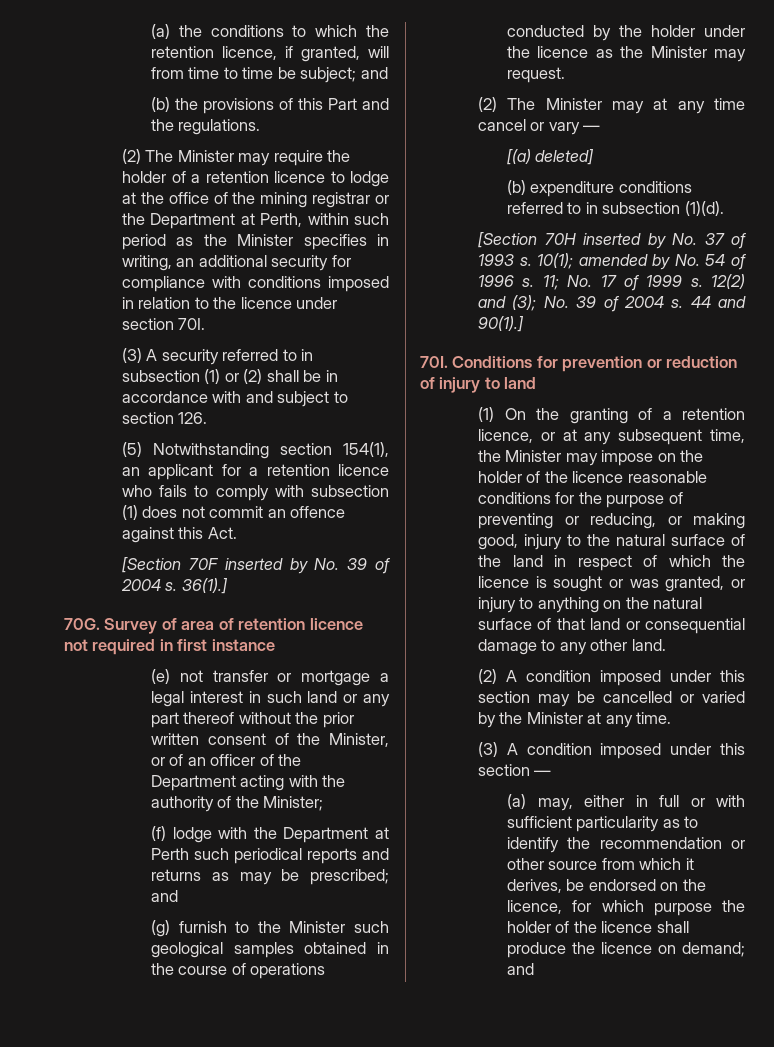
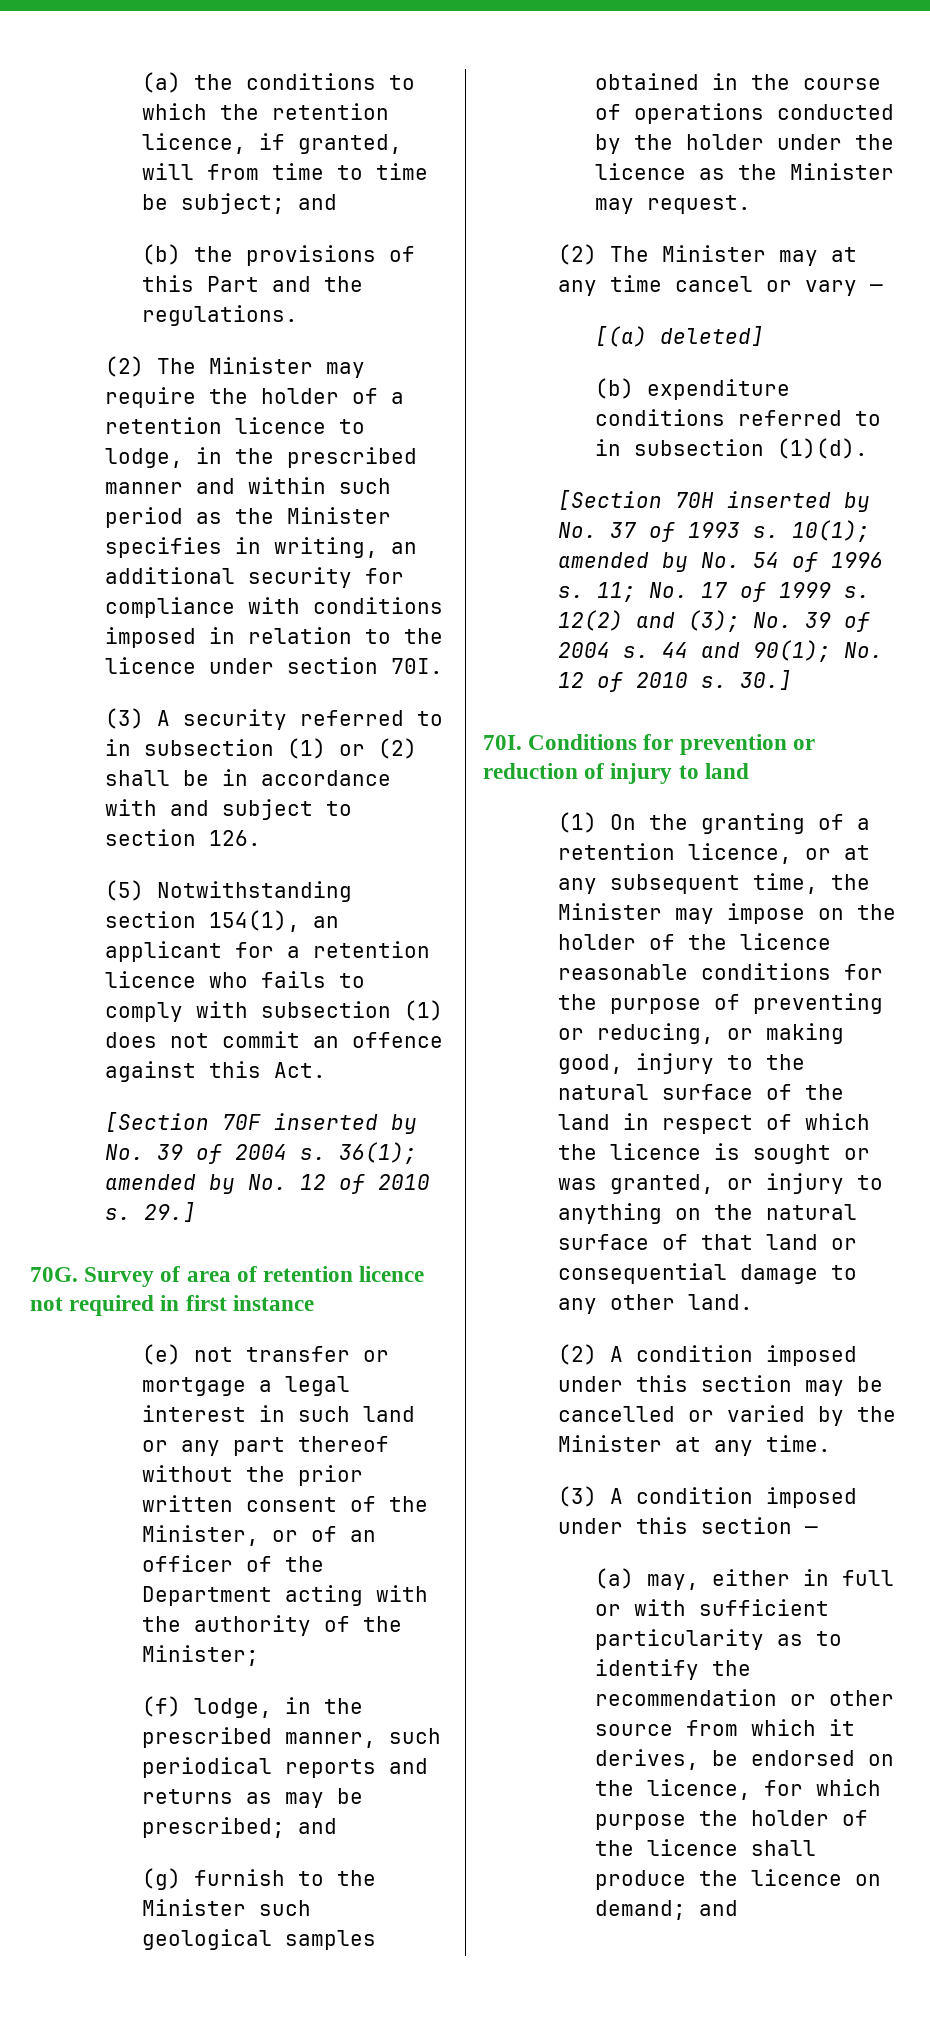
[350,171,389,187] [122,192,389,208] [122,213,303,229] lodge at the office of the mining registrar or the Department at Perth, -> [104,447,417,468] [104,478,235,494] lodge, in the prescribed manner and
[181,578,228,594] 36(1).] -> [338,1142,417,1164] [104,1174,430,1194] [104,1202,196,1222] 36(1); amended by No. 12 of 2010 s. 29.]
[172,827,389,843] [151,848,190,860] lodge with the Department at Perth -> [194,1697,364,1718] [142,1727,377,1748] lodge, in the prescribed manner,
[478,316,525,332] 90(1).] -> [752,640,883,662] [557,670,792,692] 90(1); No. 12 of 2010 s. 30.]

